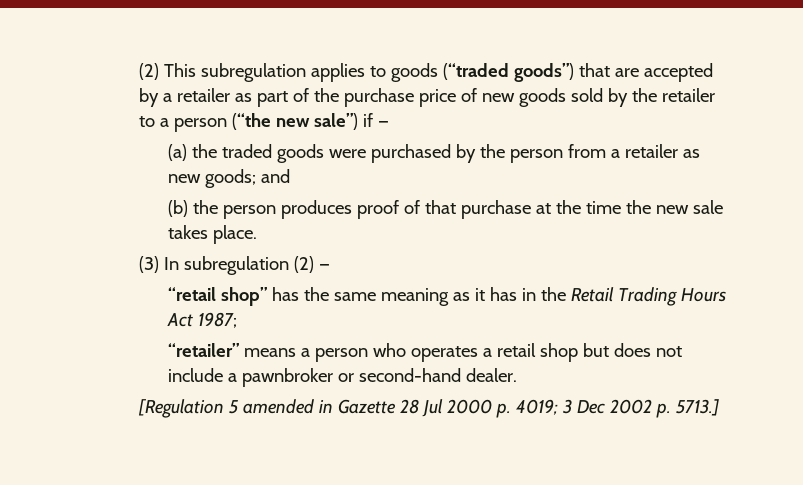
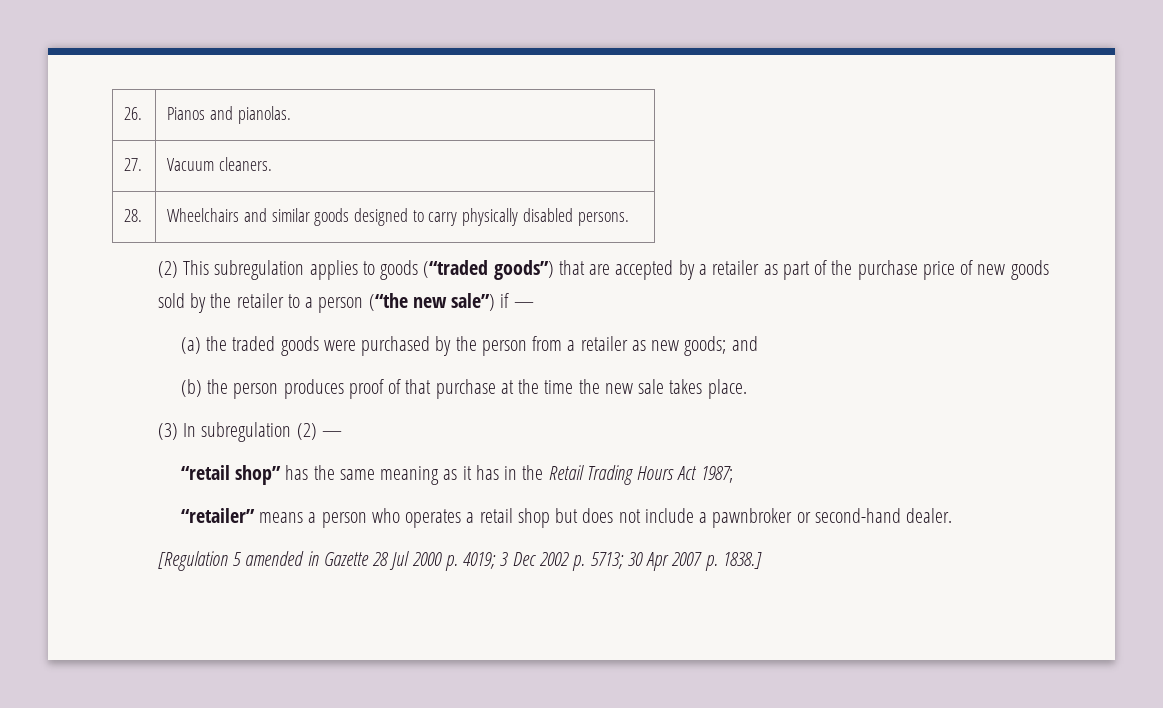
(139, 71) none -> [124,107,143,120] [167,106,291,124] [124,158,143,171] [167,157,272,171] [124,209,143,222] [167,208,629,226] 26. | Pianos and pianolas. // 27. | Vacuum cleaners. // 28. | Wheelchairs and similar goods designed to carry physically disabled persons. //
[676,399,720,416] 5713.] -> [590,552,762,571] 5713; 30 Apr 2007 p. 1838.]

